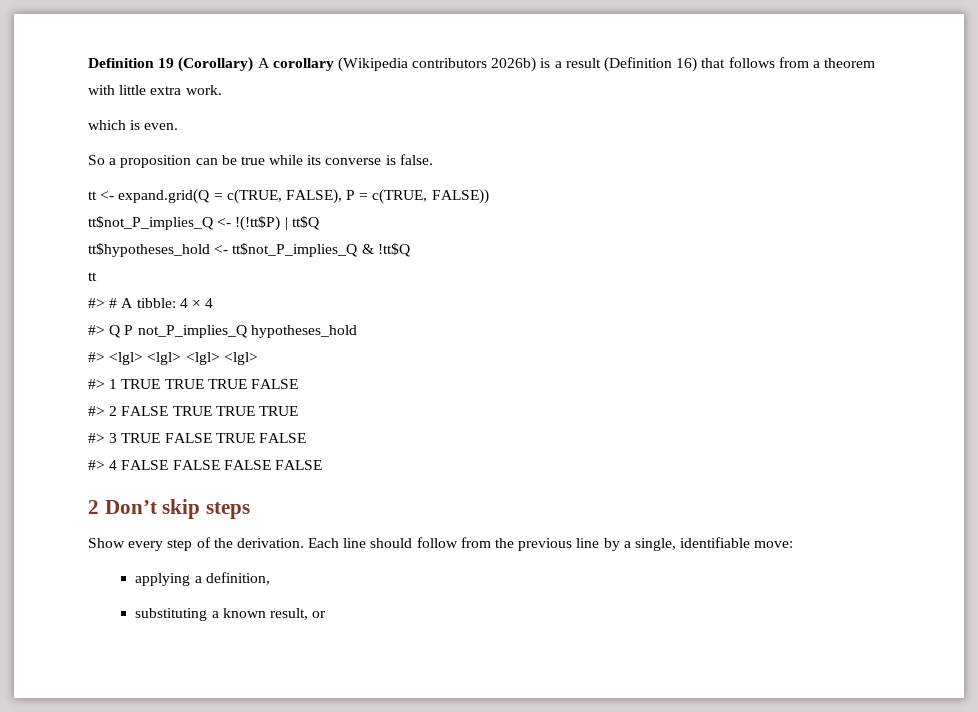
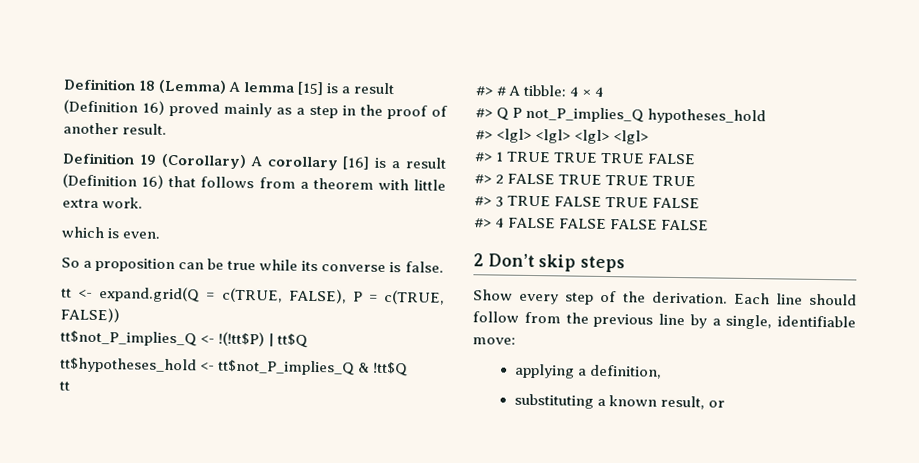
[88,58,154,68] Definition -> [63,78,396,96] [63,99,448,120] [63,122,168,135] [62,152,135,165] Definition 18 (Lemma) A lemma [15] is a result (Definition 16) proved mainly as a step in the proof of another result. // Definition
[337,57,537,72] (Wikipedia contributors 2026b) -> [342,156,371,170] [16]

